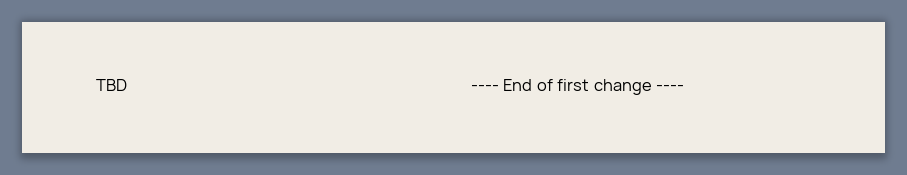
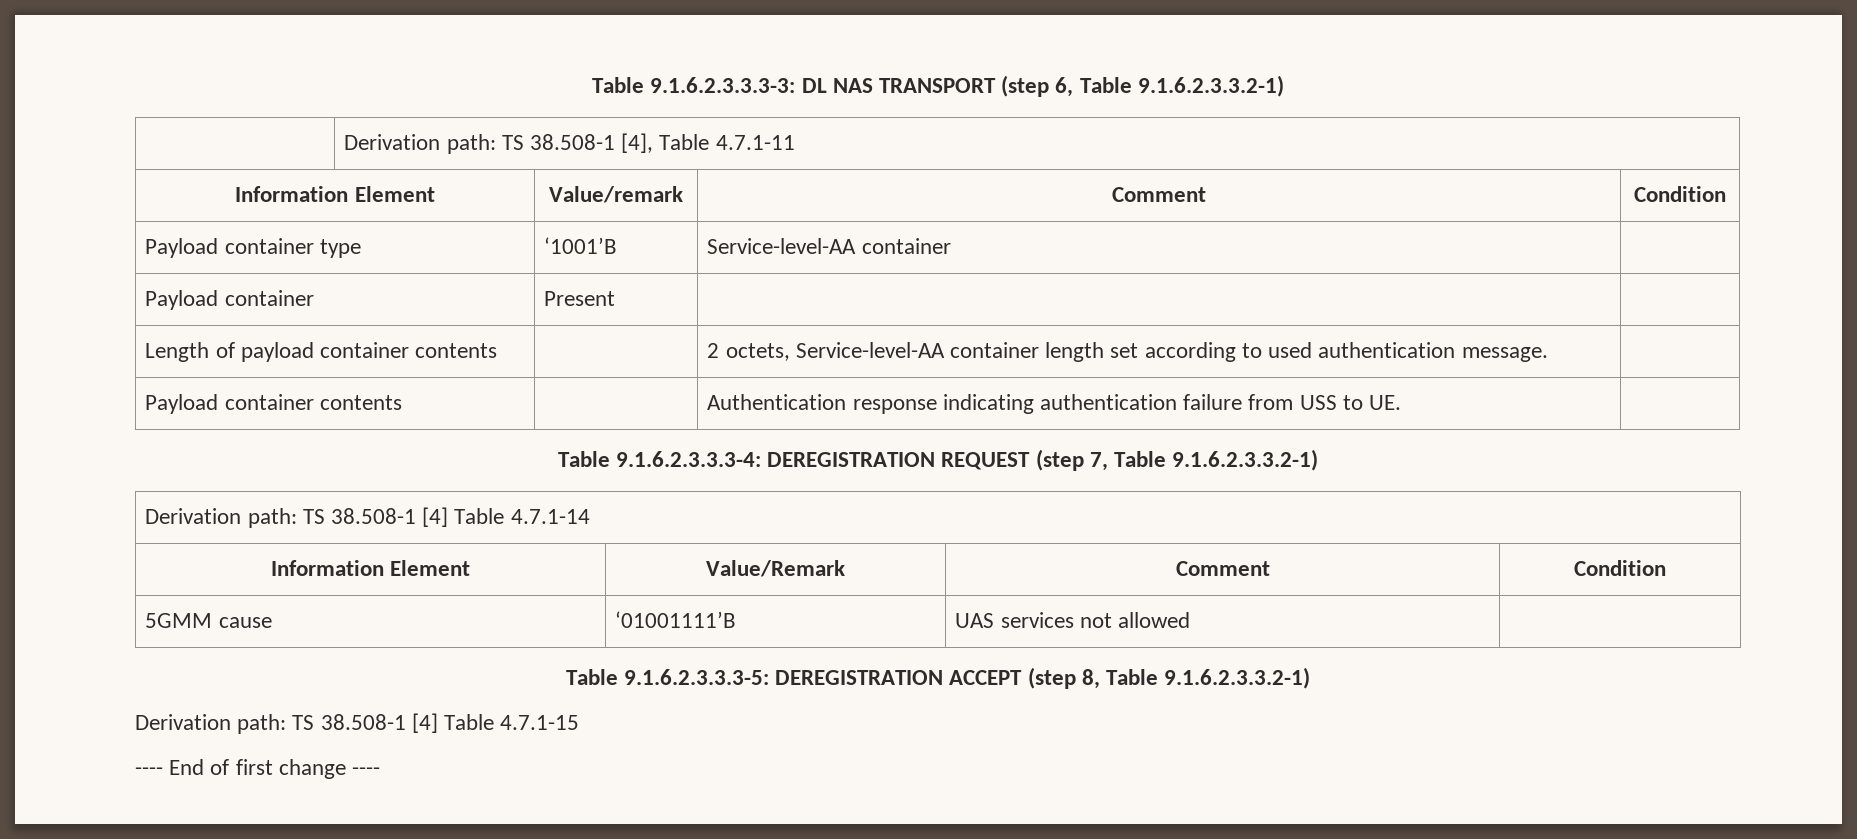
[96,79,127,91] TBD -> [592,75,1284,97] [344,133,795,154] [235,186,435,202] [549,186,683,203] [1112,187,1206,202] [1634,186,1726,202] [145,238,361,258] [544,237,618,254] [707,238,951,254] [145,290,314,310] [544,291,616,306] [145,342,498,362] [707,342,1548,362] [145,394,402,414] [707,394,1402,414] [557,449,1319,471] [145,507,590,528] [270,560,471,576] [706,560,845,577] [1175,561,1270,576] [1574,560,1666,576] [145,613,272,628] [615,611,737,628] [955,612,1191,628] [565,667,1311,689] [135,713,580,734] Table 9.1.6.2.3.3.3-3: DL NAS TRANSPORT (step 6, Table 9.1.6.2.3.3.2-1) // | Derivation path: TS 38.508-1 [4], Table 4.7.1-11 // Information Element | Value/remark | Comment | Condition // Payload container type | ‘1001’B | Service-level-AA container | // Payload container | Present | | // Length of payload container contents | | 2 octets, Service-level-AA container length set according to used authentication message. | // Payload container contents | | Authentication response indicating authentication failure from USS to UE. | // Table 9.1.6.2.3.3.3-4: DEREGISTRATION REQUEST (step 7, Table 9.1.6.2.3.3.2-1) // Derivation path: TS 38.508-1 [4] Table 4.7.1-14 // Information Element | Value/Remark | Comment | Condition // 5GMM cause | ‘01001111’B | UAS services not allowed | // Table 9.1.6.2.3.3.3-5: DEREGISTRATION ACCEPT (step 8, Table 9.1.6.2.3.3.2-1) // Derivation path: TS 38.508-1 [4] Table 4.7.1-15

